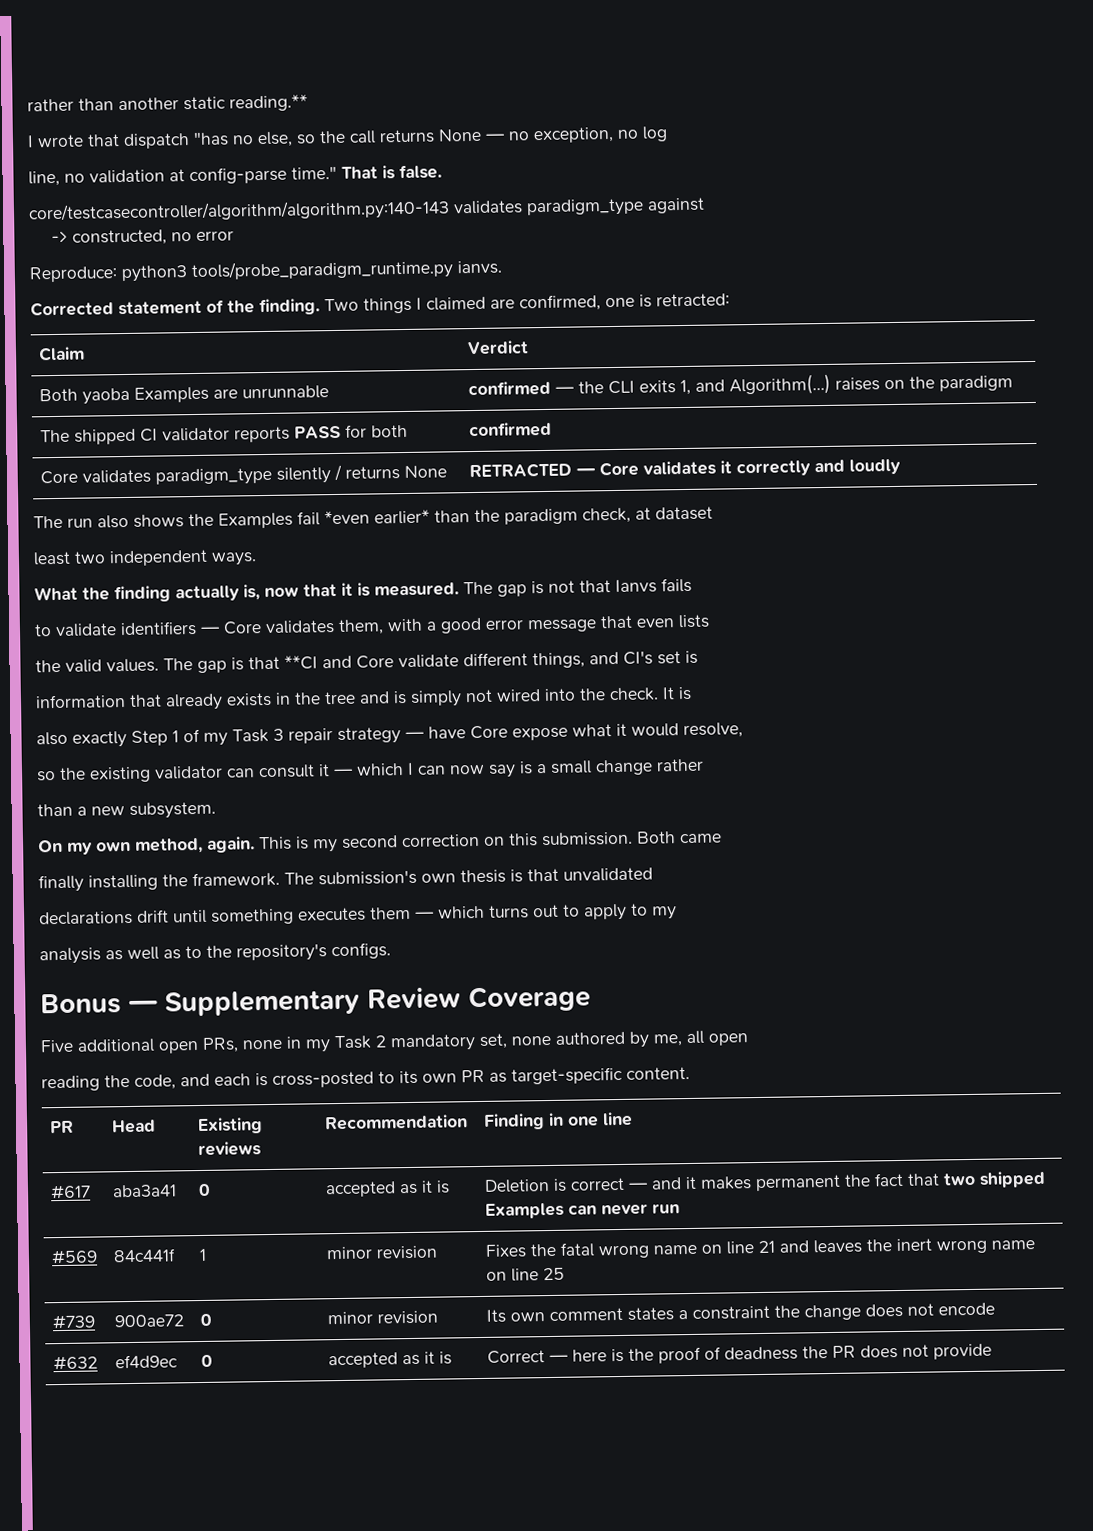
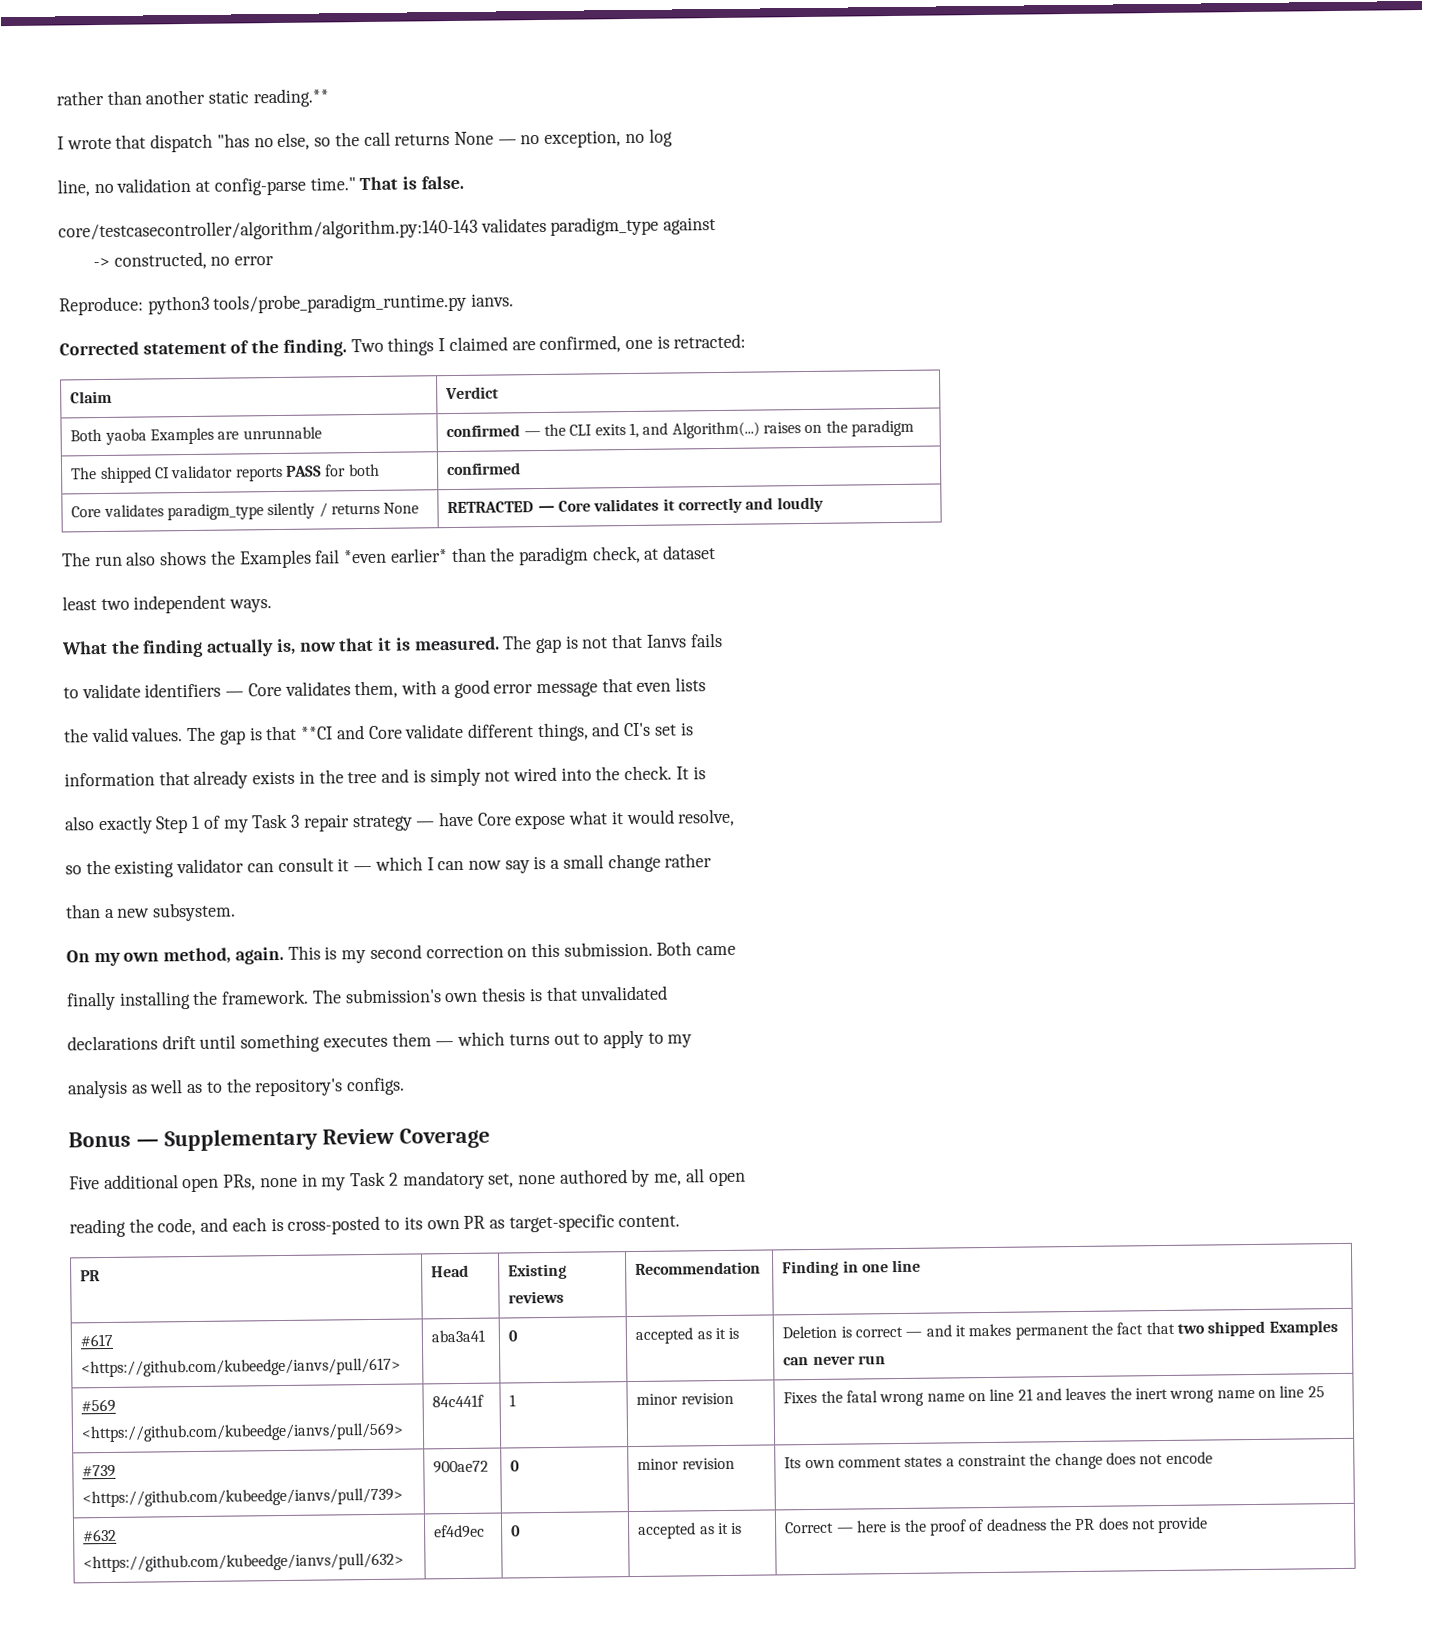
(92, 1192) none -> [81,1357,402,1378] <https://github.com/kubeedge/ianvs/pull/617>
(99, 1257) none -> [81,1422,405,1443] <https://github.com/kubeedge/ianvs/pull/569>
(97, 1322) none -> [82,1487,404,1508] <https://github.com/kubeedge/ianvs/pull/739>
(99, 1363) none -> [83,1552,405,1573] <https://github.com/kubeedge/ianvs/pull/632>

